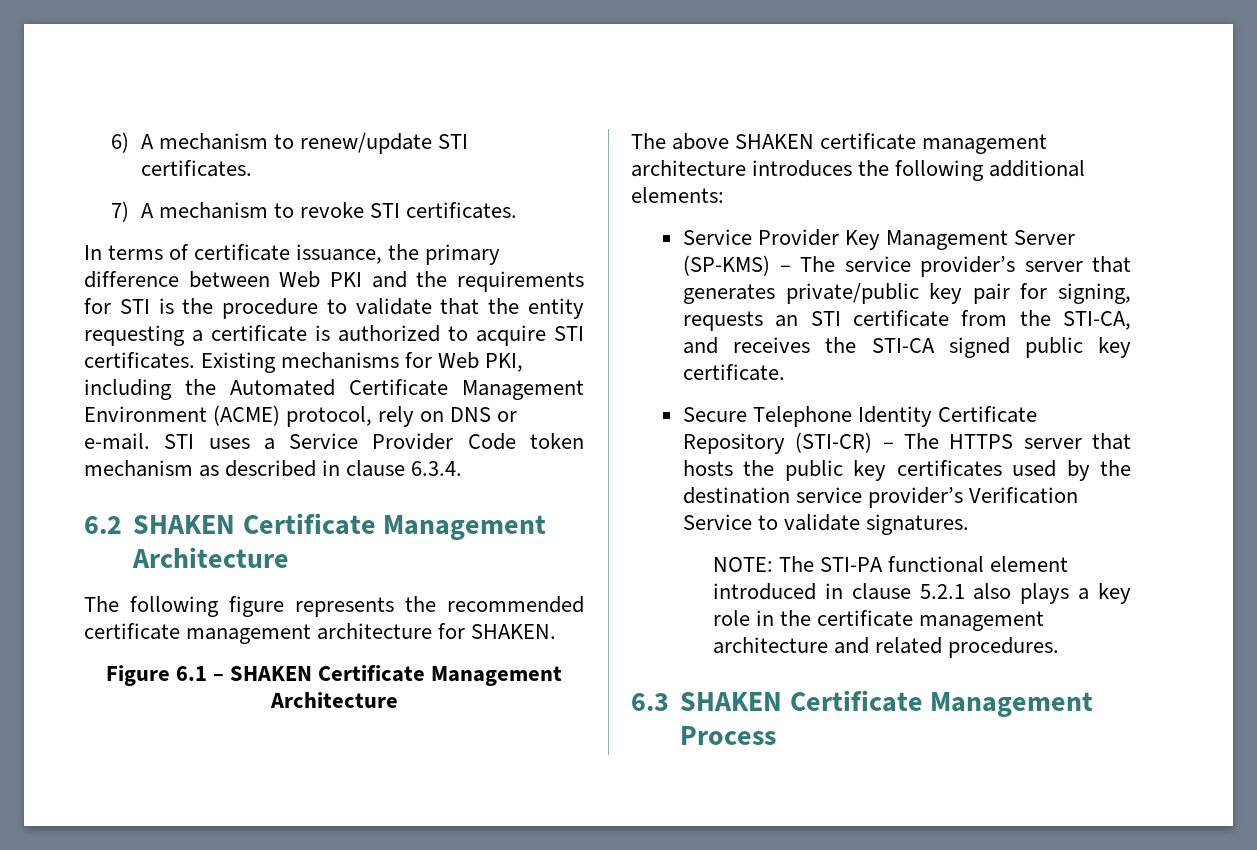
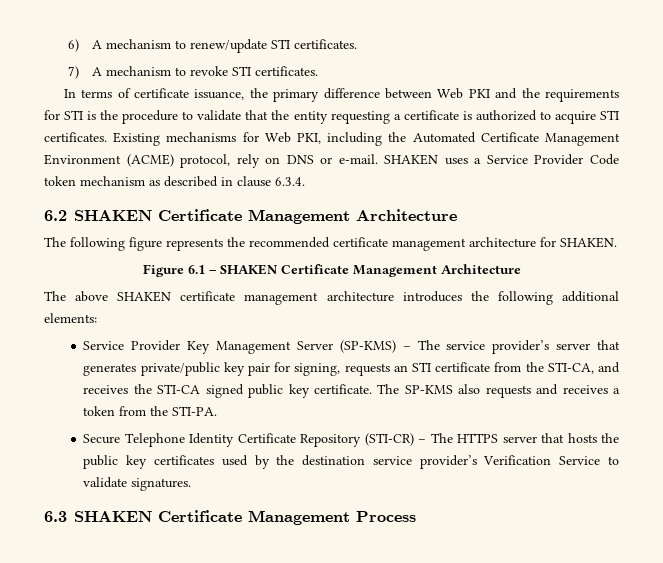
[164,434,195,449] STI -> [384,154,439,165] SHAKEN
(786, 372) none -> [377,384,620,398] [83,406,218,416] The SP-KMS also requests and receives a token from the STI-PA.
[712,556,1069,573] [712,583,1131,604] [712,610,1045,631] [712,637,1060,658] // NOTE: The STI-PA functional element introduced in clause 5.2.1 also plays a key role in the certificate management architecture and related procedures. -> (192, 484) none

